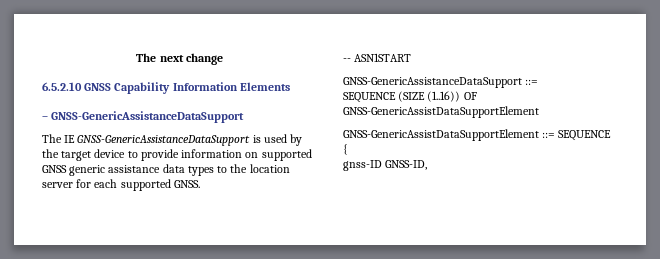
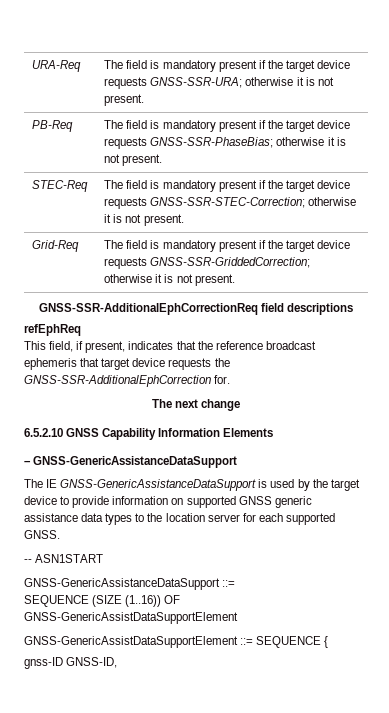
(136, 57) none -> [32,60,82,72] [104,60,351,72] [104,77,334,89] [104,94,145,106] [32,120,74,132] [104,120,351,132] [104,137,346,149] [104,154,163,166] [32,180,89,192] [104,180,351,192] [104,197,357,209] [104,214,184,226] [32,240,80,252] [104,240,351,252] [104,257,311,269] [104,274,235,286] [38,303,354,315] [24,324,81,336] [24,341,316,353] [24,358,230,370] [24,375,231,387] URA-Req | The field is mandatory present if the target device requests GNSS-SSR-URA; otherwise it is not present. // PB-Req | The field is mandatory present if the target device requests GNSS-SSR-PhaseBias; otherwise it is not present. // STEC-Req | The field is mandatory present if the target device requests GNSS-SSR-STEC-Correction; otherwise it is not present. // Grid-Req | The field is mandatory present if the target device requests GNSS-SSR-GriddedCorrection; otherwise it is not present. // GNSS-SSR-AdditionalEphCorrectionReq field descriptions // refEphReq // This field, if present, indicates that the reference broadcast ephemeris that target device requests the GNSS-SSR-AdditionalEphCorrection for. //

